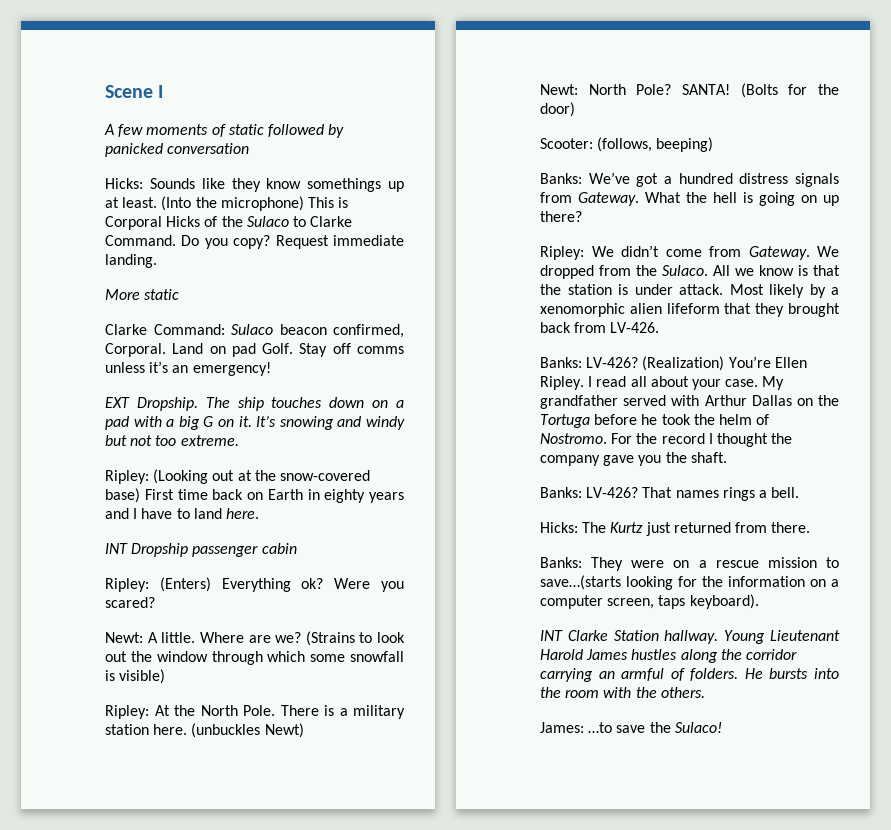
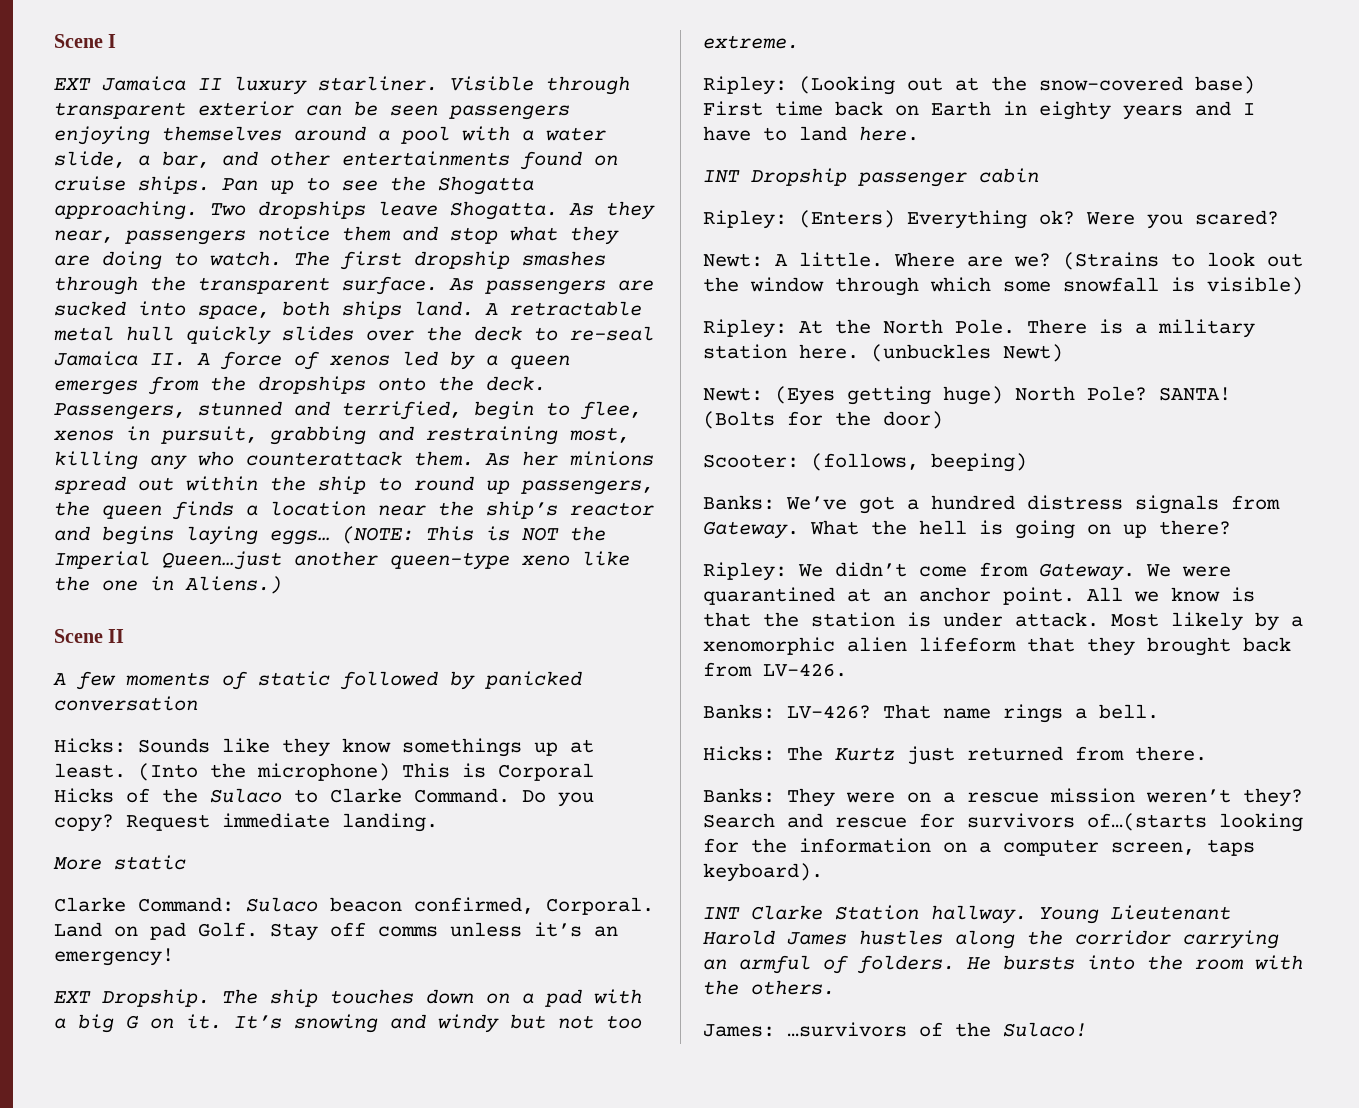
(164, 91) none -> [54,76,630,95] [54,101,570,120] [54,126,606,145] [54,151,618,170] [54,176,534,195] [54,201,655,220] [54,226,619,245] [54,251,606,270] [54,276,654,295] [54,301,642,319] [54,326,654,345] [54,351,570,370] [54,376,546,395] [54,401,642,420] [54,426,630,445] [54,451,654,470] [54,476,654,495] [54,501,654,520] [54,526,606,545] [54,551,630,570] [54,576,282,594] [54,629,125,643] // EXT Jamaica II luxury starliner. Visible through transparent exterior can be seen passengers enjoying themselves around a pool with a water slide, a bar, and other entertainments found on cruise ships. Pan up to see the Shogatta approaching. Two dropships leave Shogatta. As they near, passengers notice them and stop what they are doing to watch. The first dropship smashes through the transparent surface. As passengers are sucked into space, both ships land. A retractable metal hull quickly slides over the deck to re-seal Jamaica II. A force of xenos led by a queen emerges from the dropships onto the deck. Passengers, stunned and terrified, begin to flee, xenos in pursuit, grabbing and restraining most, killing any who counterattack them. As her minions spread out within the ship to round up passengers, the queen finds a location near the ship’s reactor and begins laying eggs… (NOTE: This is NOT the Imperial Queen…just another queen-type xeno like the one in Aliens.) // Scene II
(578, 89) none -> [775,386,1003,405] (Eyes getting huge)
[540,265,708,279] dropped from the Sulaco. -> [1182,566,1231,577] [703,587,1075,605] were quarantined at an anchor point.
[540,356,807,371] [540,376,785,390] [540,395,839,409] [540,414,770,428] [540,433,793,447] [540,452,727,466] // Banks: LV-426? (Realization) You’re Ellen Ripley. I read all about your case. My grandfather served with Arthur Dallas on the Tortuga before he took the helm of Nostromo. For the record I thought the company gave you the shaft. -> (847, 670) none
[675,490,719,498] names -> [943,708,991,719] name
[826,557,839,568] [540,575,621,590] to save…(starts -> [1146,788,1303,807] [703,813,1207,831] weren’t they? Search and rescue for survivors of…(starts
[588,722,646,733] …to save -> [787,1022,943,1037] …survivors of

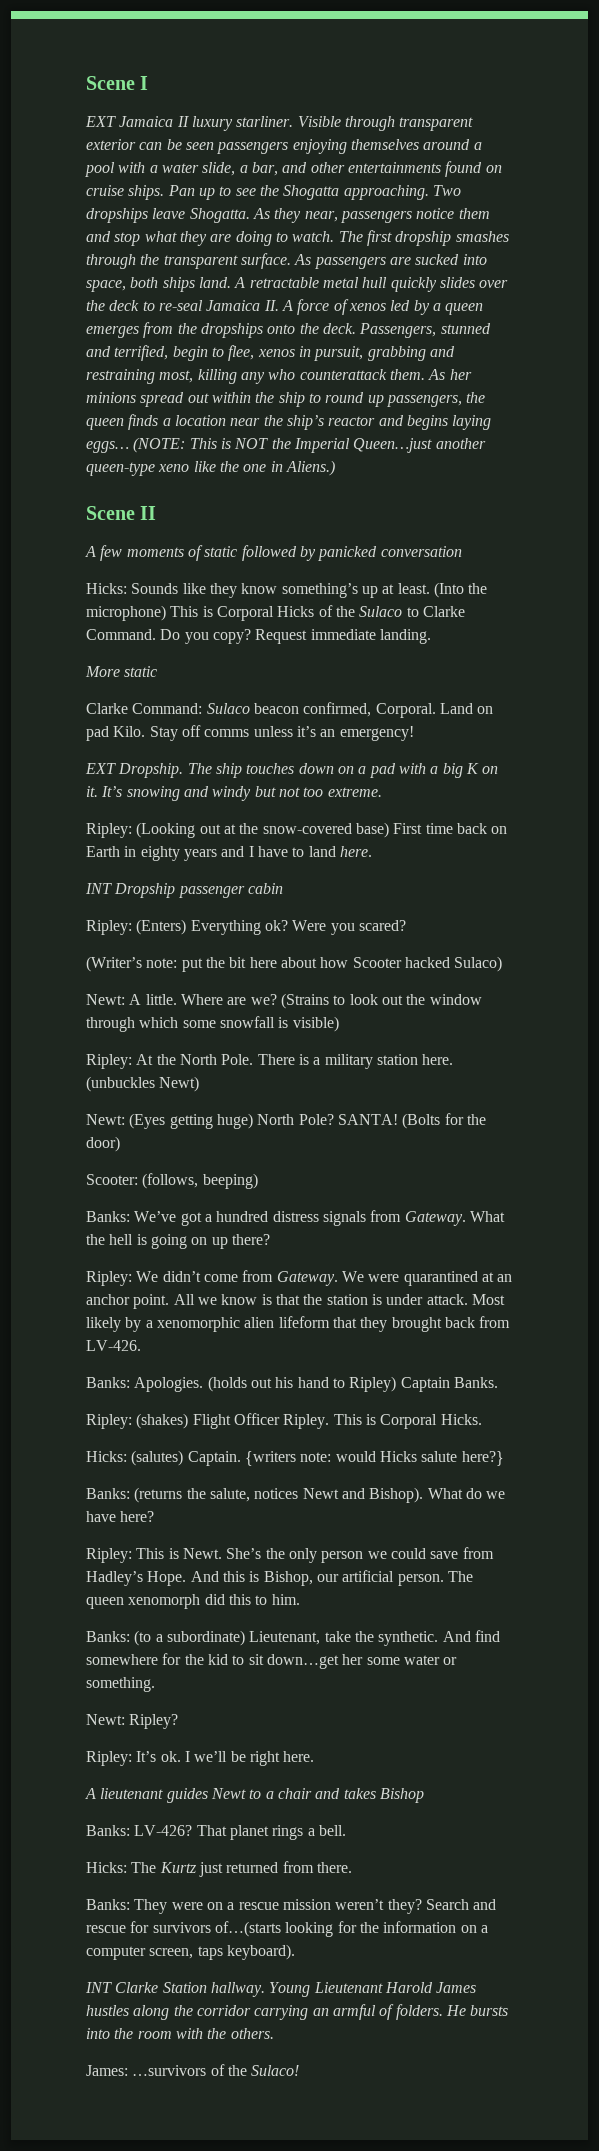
[402,738,522,757] somethings -> [281,583,358,598] something’s
[198,922,258,937] Golf. -> [113,726,146,737] Kilo.
[126,1015,139,1029] G -> [465,763,479,774] K
(1279, 217) none -> [86,956,503,972] // (Writer’s note: put the bit here about how Scooter hacked Sulaco)
(847, 670) none -> [86,1376,498,1392] [86,1413,482,1429] [86,1450,504,1466] [86,1487,506,1503] [86,1511,155,1522] [86,1547,494,1563] [86,1570,473,1586] [86,1594,300,1609] [86,1630,500,1646] [86,1653,458,1669] [86,1677,155,1692] [86,1714,179,1729] [86,1751,315,1766] [85,1788,424,1803] // Banks: Apologies. (holds out his hand to Ripley) Captain Banks. // Ripley: (shakes) Flight Officer Ripley. This is Corporal Hicks. // Hicks: (salutes) Captain. {writers note: would Hicks salute here?} // Banks: (returns the salute, notices Newt and Bishop). What do we have here? // Ripley: This is Newt. She’s the only person we could save from Hadley’s Hope. And this is Bishop, our artificial person. The queen xenomorph did this to him. // Banks: (to a subordinate) Lieutenant, take the synthetic. And find somewhere for the kid to sit down…get her some water or something. // Newt: Ripley? // Ripley: It’s ok. I we’ll be right here. // A lieutenant guides Newt to a chair and takes Bishop
[943,708,991,719] name -> [229,1825,269,1840] planet

